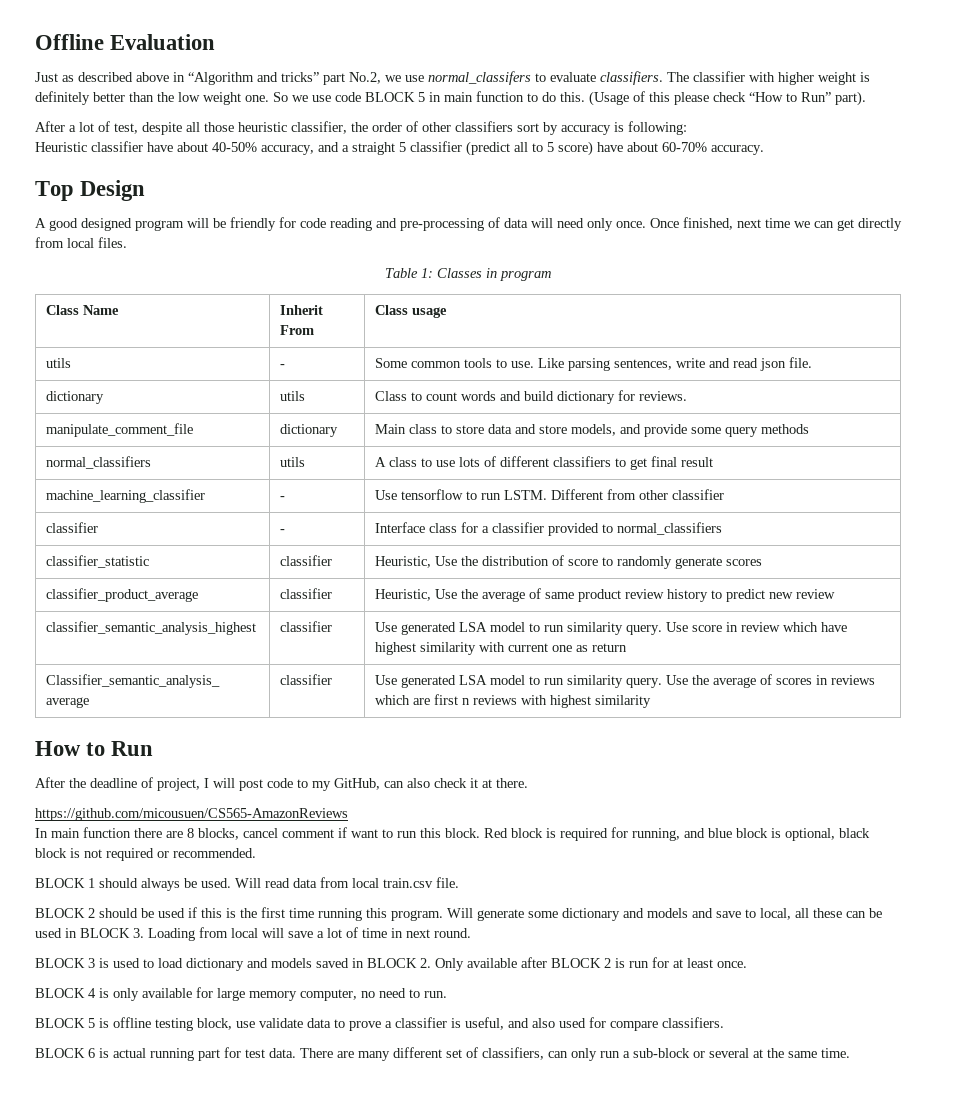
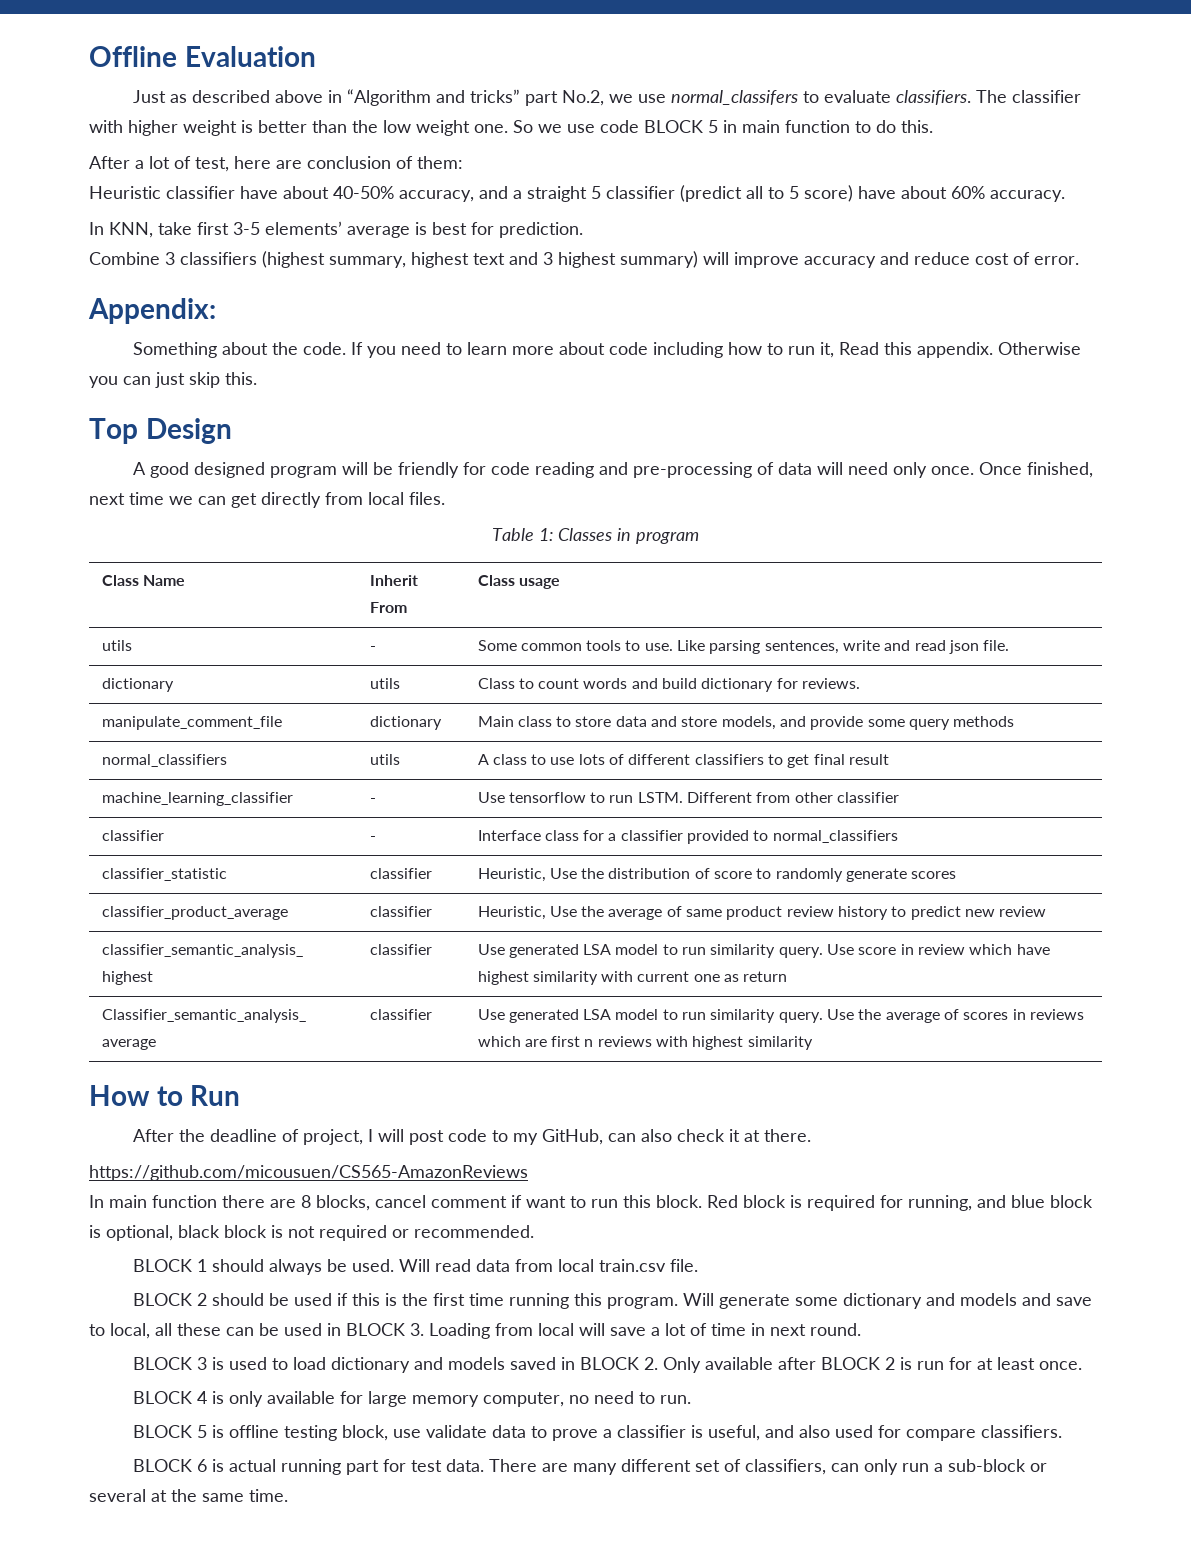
[35,91,90,105] definitely -> (253, 126) none
[589,91,866,106] (Usage of this please check “How to Run” part). -> (933, 126) none
[142,121,687,135] despite all those heuristic classifier, the order of other classifiers sort by accuracy is following: -> [234,156,463,169] here are conclusion of them:
[662,142,707,152] 60-70% -> [951,186,985,199] 60%
(764, 150) none -> [89,221,583,238] [89,251,1079,268] [88,298,216,324] [133,342,1082,358] [89,372,257,388] // In KNN, take first 3-5 elements’ average is best for prediction. // Combine 3 classifiers (highest summary, highest text and 3 highest summary) will improve accuracy and reduce cost of error. // Appendix: // Something about the code. If you need to learn more about code including how to run it, Read this appendix. Otherwise you can just skip this.

